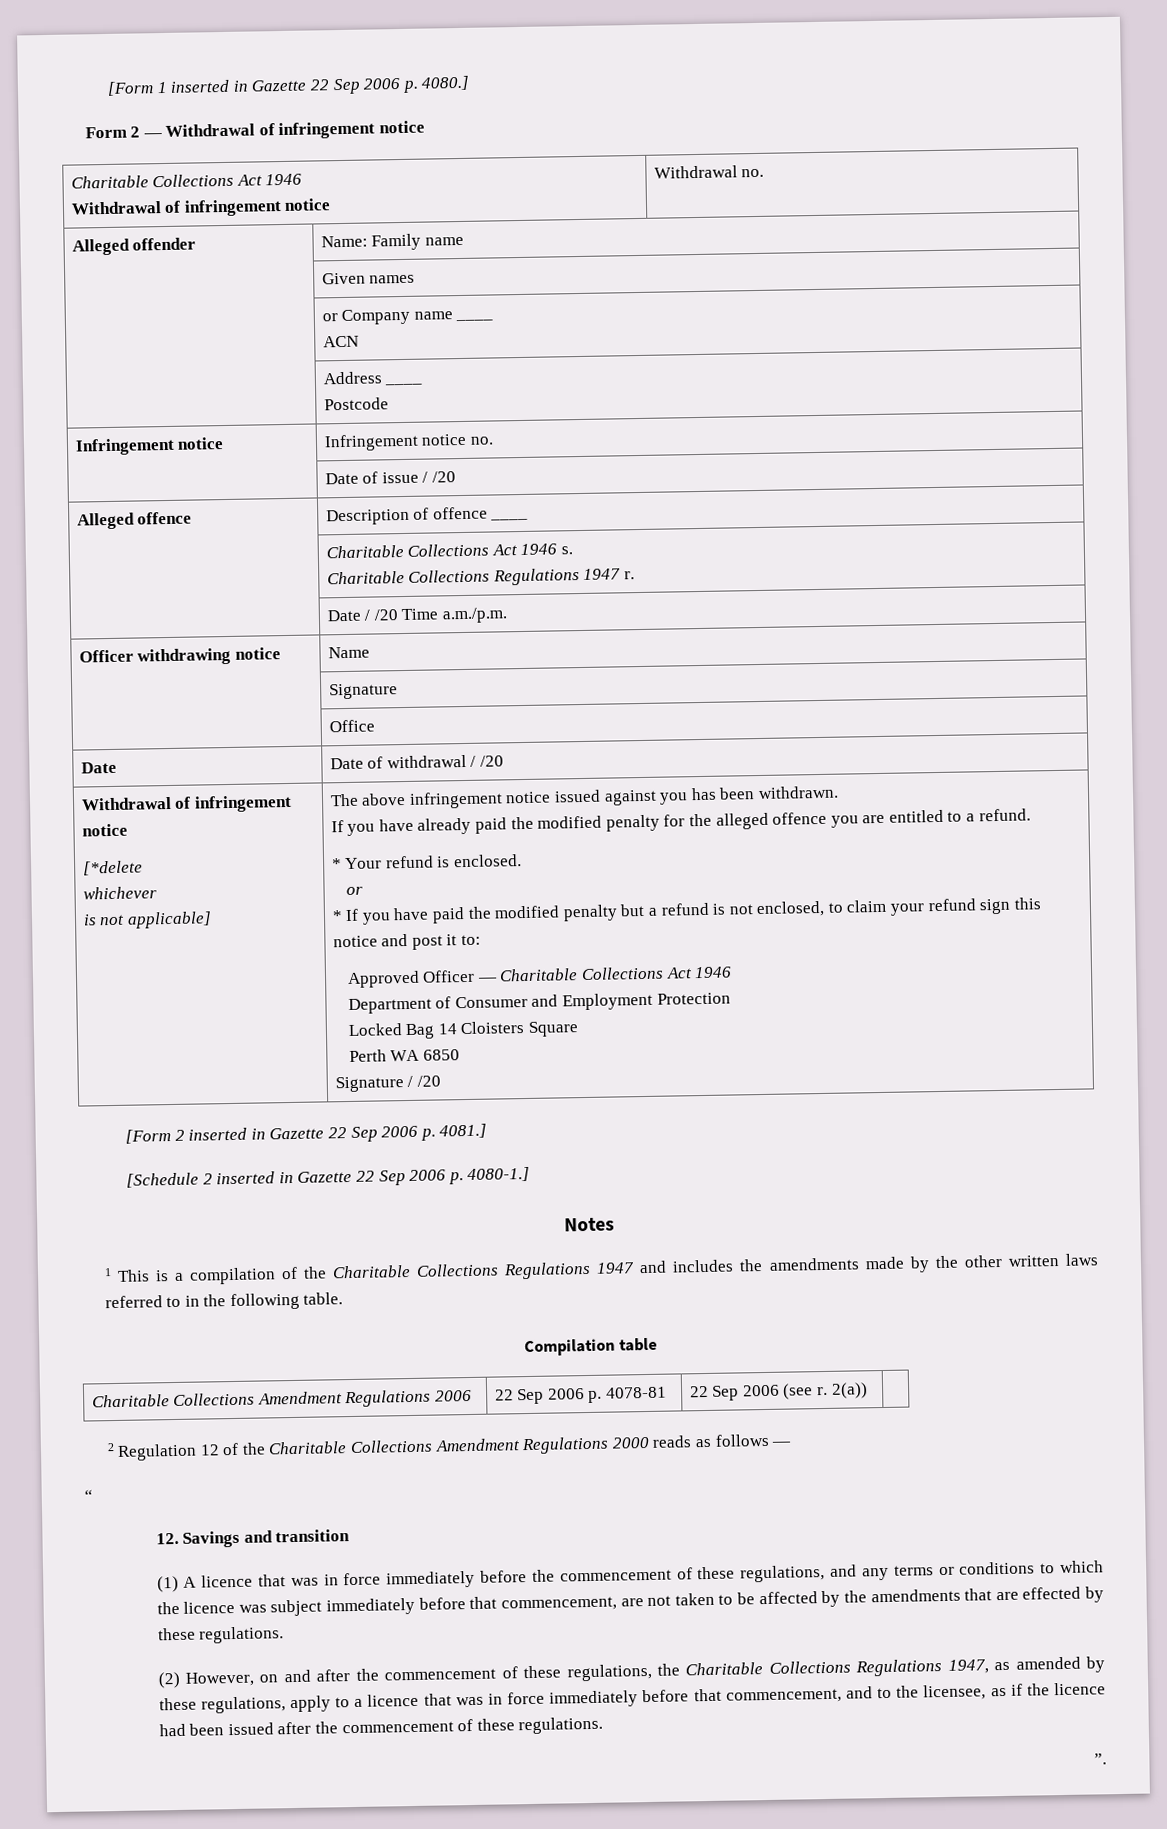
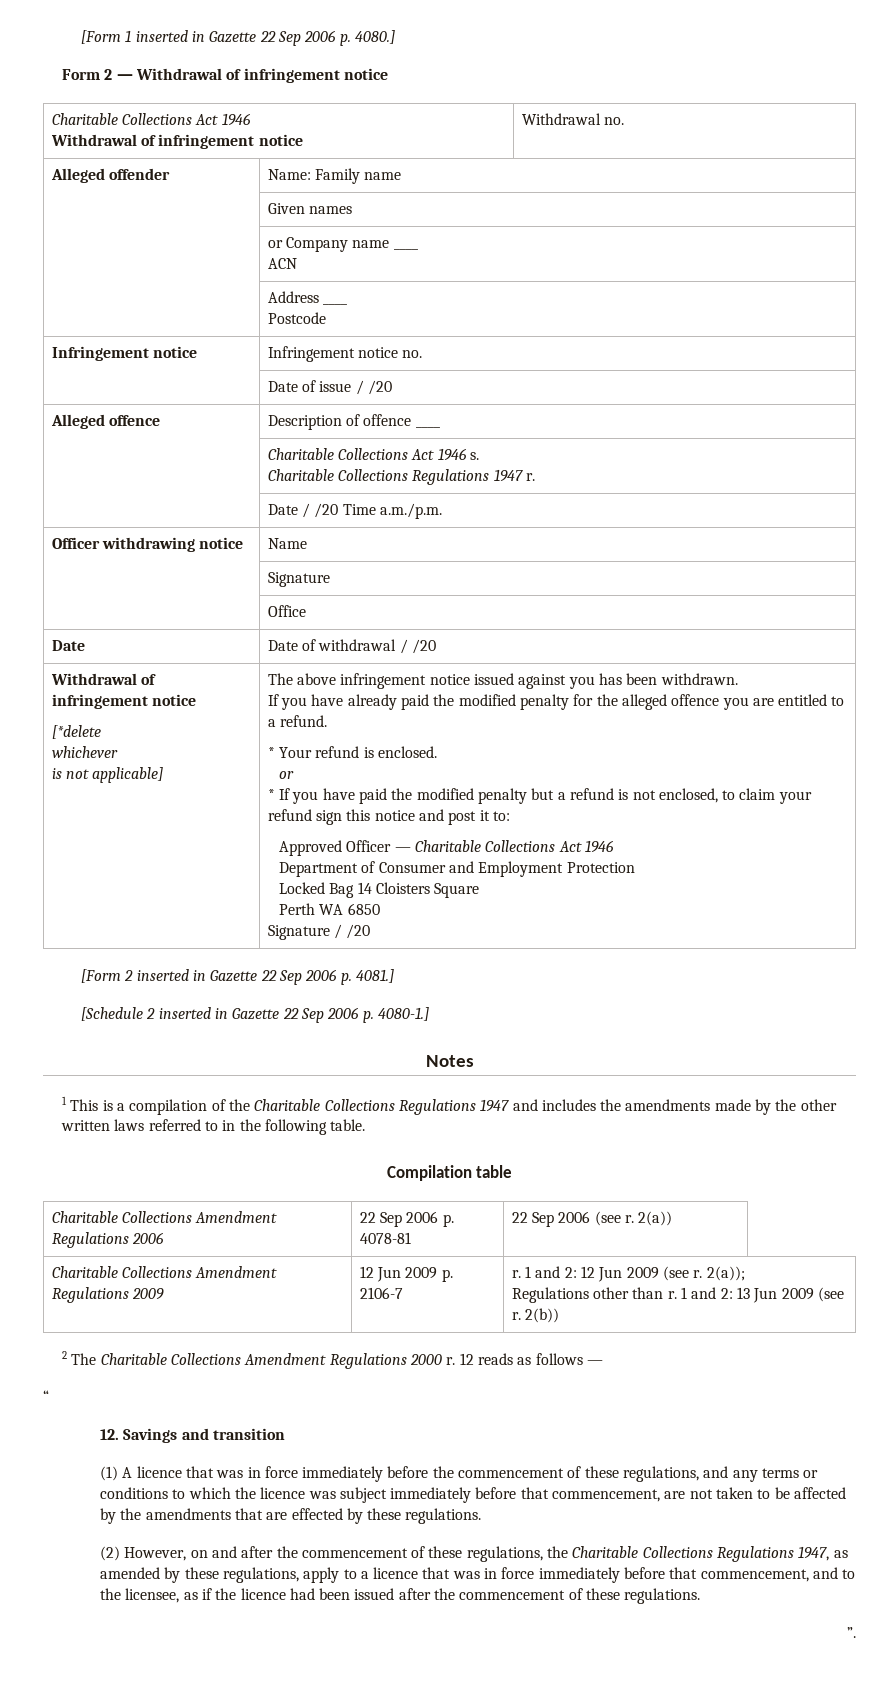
[106,1442,266,1461] | // 2 Regulation 12 of the -> [51,1266,278,1278] [51,1287,165,1303] [359,1266,453,1282] [359,1287,403,1299] [511,1266,745,1282] [511,1287,844,1303] [511,1308,560,1323] [61,1351,97,1365] // Charitable Collections Amendment Regulations 2009 | 12 Jun 2009 p. 2106-7 | r. 1 and 2: 12 Jun 2009 (see r. 2(a)); // Regulations other than r. 1 and 2: 13 Jun 2009 (see r. 2(b)) // 2 The
(650, 1442) none -> [446,1353,474,1365] r. 12

